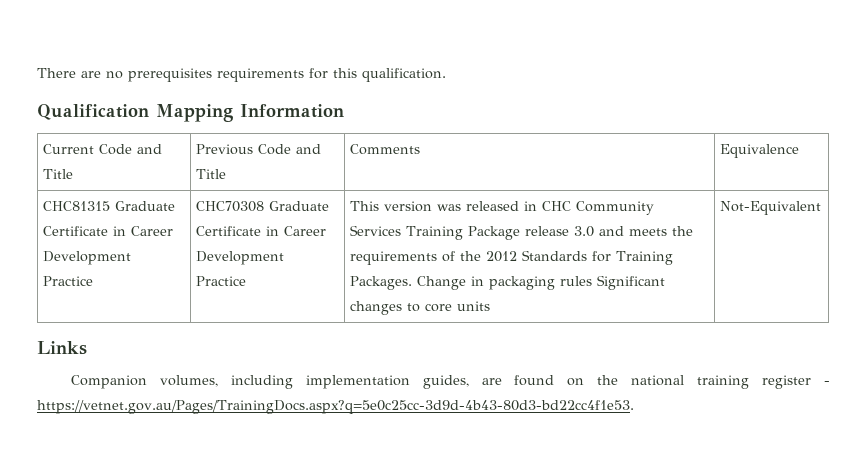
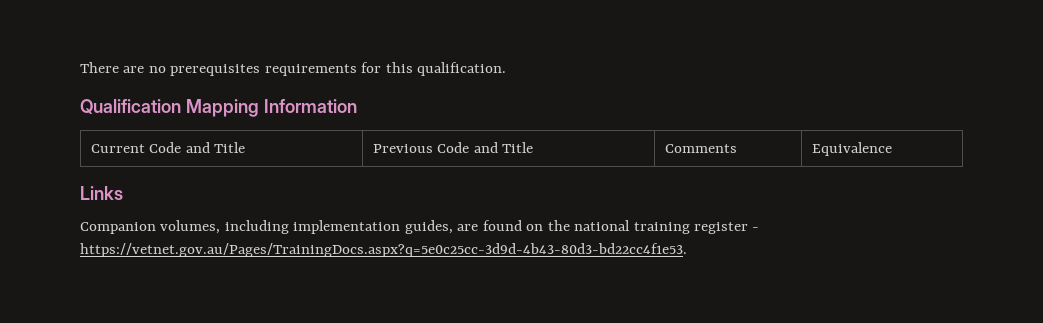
[43,201,176,211] [43,226,174,236] [43,251,132,265] [43,276,94,286] [196,201,330,212] [196,226,327,236] [196,251,285,265] [196,276,247,286] [350,201,655,215] [350,225,694,240] [350,250,674,265] [350,275,666,290] [350,301,491,315] [720,201,822,215] // CHC81315 Graduate Certificate in Career Development Practice | CHC70308 Graduate Certificate in Career Development Practice | This version was released in CHC Community Services Training Package release 3.0 and meets the requirements of the 2012 Standards for Training Packages. Change in packaging rules Significant changes to core units | Not-Equivalent -> (892, 149) none

